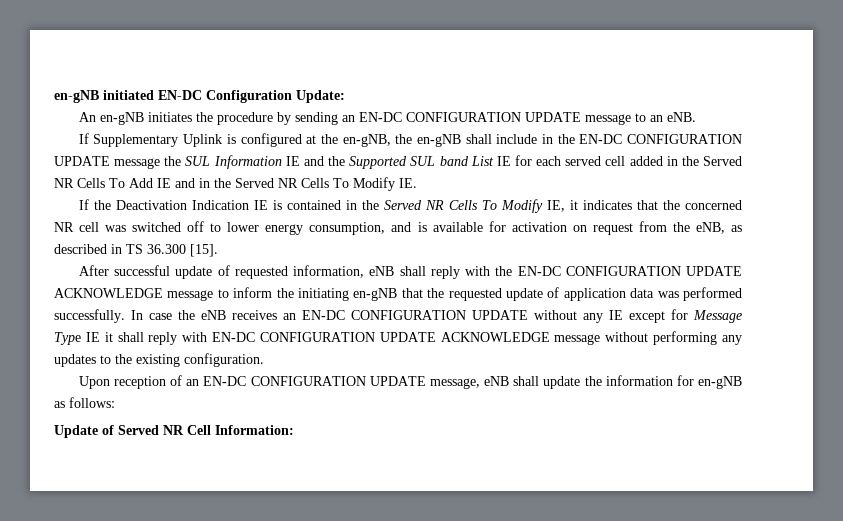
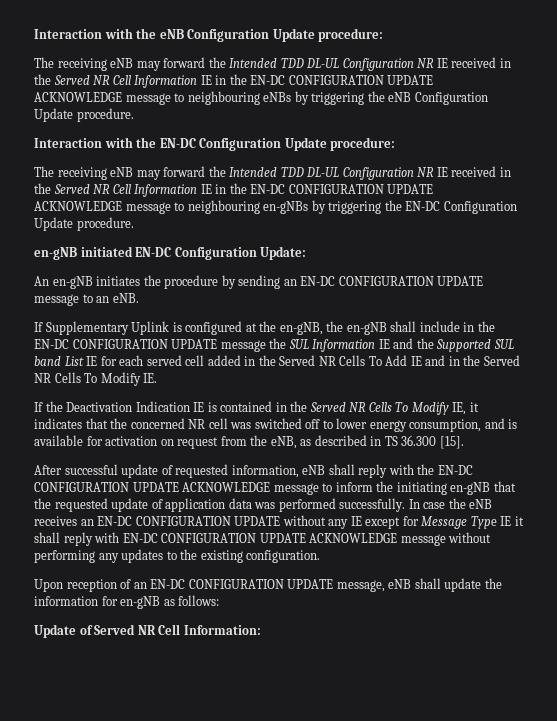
(54, 96) none -> [34,28,384,42] [34,57,511,71] [34,74,434,88] [34,91,488,105] [34,108,134,122] [34,137,396,151] [34,166,511,180] [34,183,434,197] [34,200,517,214] [34,217,134,231] Interaction with the eNB Configuration Update procedure: // The receiving eNB may forward the Intended TDD DL-UL Configuration NR IE received in the Served NR Cell Information IE in the EN-DC CONFIGURATION UPDATE ACKNOWLEDGE message to neighbouring eNBs by triggering the eNB Configuration Update procedure. // Interaction with the EN-DC Configuration Update procedure: // The receiving eNB may forward the Intended TDD DL-UL Configuration NR IE received in the Served NR Cell Information IE in the EN-DC CONFIGURATION UPDATE ACKNOWLEDGE message to neighbouring en-gNBs by triggering the EN-DC Configuration Update procedure. //

